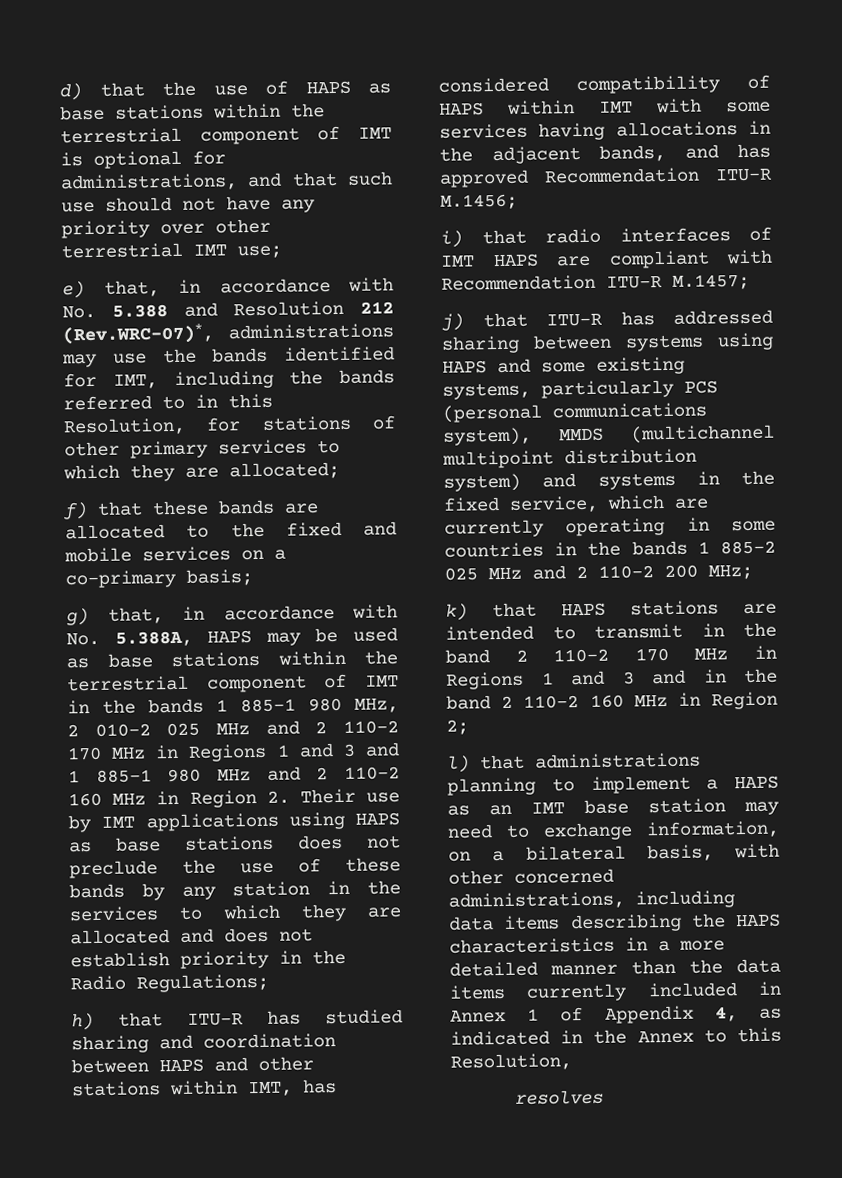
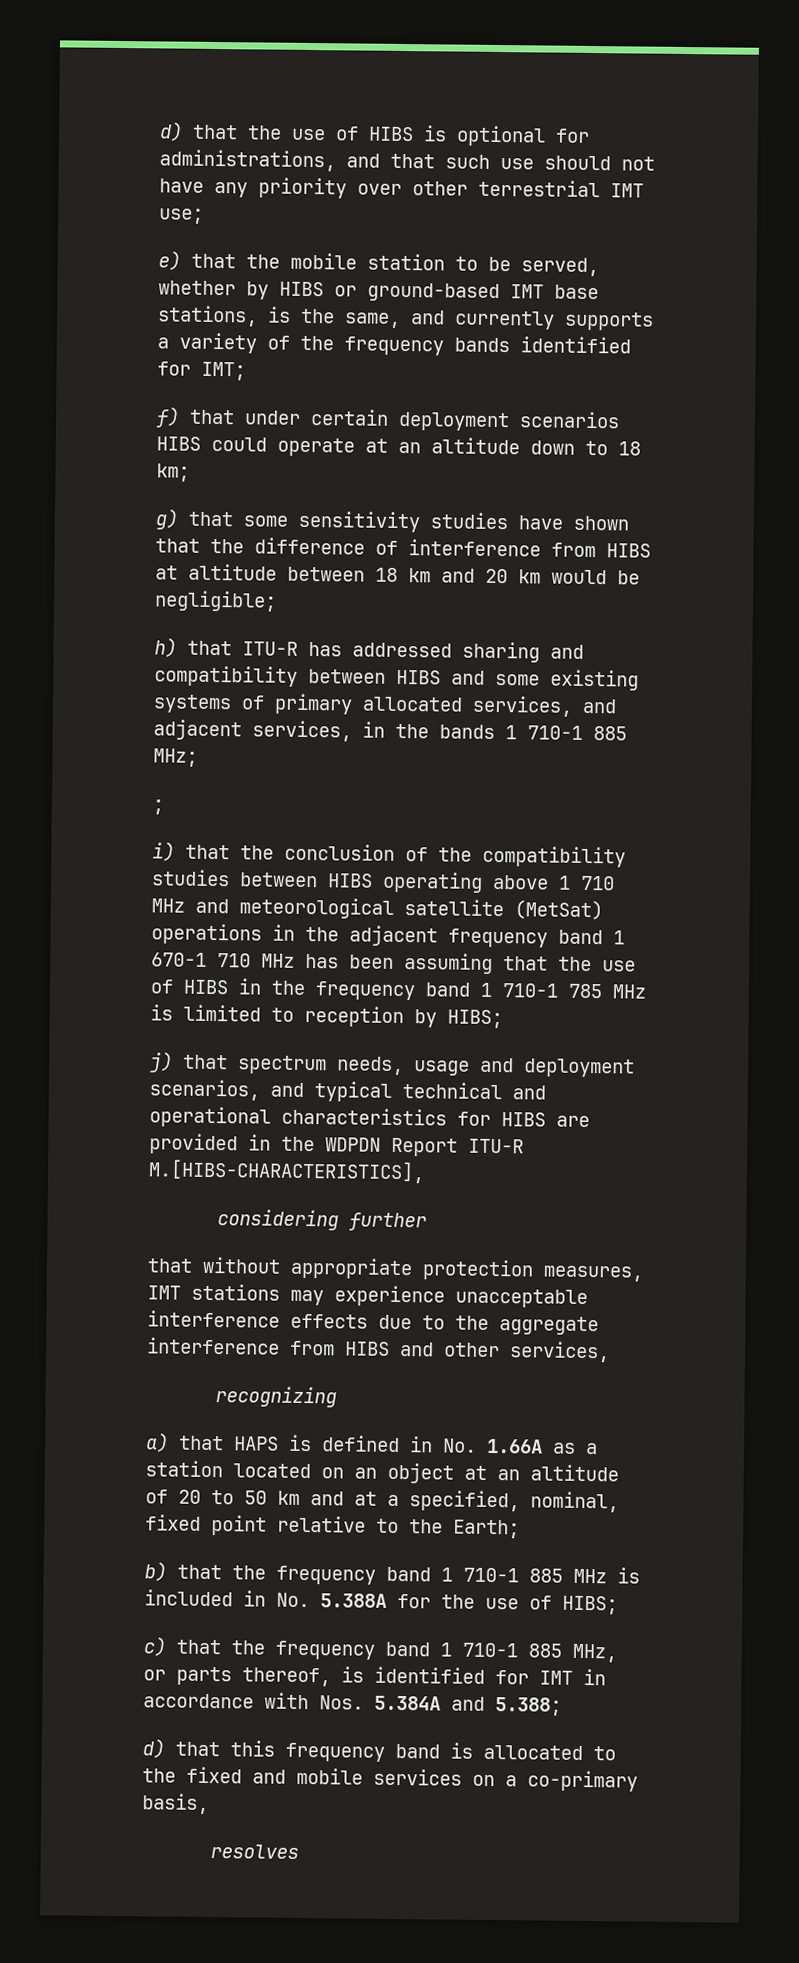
[305,80,391,95] [60,103,325,121] [60,125,392,145] HAPS as base stations within the terrestrial component of IMT -> [368,126,414,142] HIBS
[103,277,394,297] [62,300,394,319] [62,323,394,345] [62,346,395,368] [63,369,395,390] [63,393,273,411] [63,415,396,436] [64,439,340,459] [63,461,340,482] [62,499,319,520] that, in accordance with No. 5.388 and Resolution 212 (Rev.WRC-07)*, administrations may use the bands identified for IMT, including the bands referred to in this Resolution, for stations of other primary services to which they are allocated; // f) that these bands are -> [191,252,599,277] [158,280,599,303] [157,305,654,331] [157,332,631,356] [157,361,246,381] [156,406,620,432] [156,436,641,457] [156,463,190,482] [155,508,629,533] [155,537,651,558] [155,563,640,585] [154,590,277,612] [154,637,584,663] [154,665,639,691] [153,693,617,717] [153,719,627,742] [153,748,198,767] [152,799,164,815] [152,841,626,868] [152,869,615,893] [151,897,603,921] [151,923,625,948] [151,952,636,974] [150,978,646,1001] [150,1004,503,1029] [150,1051,635,1078] [149,1079,546,1102] [149,1106,590,1128] [149,1133,524,1157] [148,1159,425,1184] [217,1209,428,1232] [147,1256,643,1282] [147,1283,588,1309] [147,1310,599,1336] [147,1337,610,1363] [215,1386,338,1408] [145,1432,598,1455] [145,1460,619,1484] [145,1489,619,1513] [145,1514,520,1539] [144,1561,640,1585] [144,1589,618,1615] [143,1636,617,1663] [143,1666,606,1687] [143,1692,562,1716] [142,1738,473,1762] that the mobile station to be served, whether by HIBS or ground-based IMT base stations, is the same, and currently supports a variety of the frequency bands identified for IMT; // f) that under certain deployment scenarios HIBS could operate at an altitude down to 18 km; // g) that some sensitivity studies have shown that the difference of interference from HIBS at altitude between 18 km and 20 km would be negligible; // h) that ITU-R has addressed sharing and compatibility between HIBS and some existing systems of primary allocated services, and adjacent services, in the bands 1 710-1 885 MHz; // ; // i) that the conclusion of the compatibility studies between HIBS operating above 1 710 MHz and meteorological satellite (MetSat) operations in the adjacent frequency band 1 670-1 710 MHz has been assuming that the use of HIBS in the frequency band 1 710-1 785 MHz is limited to reception by HIBS; // j) that spectrum needs, usage and deployment scenarios, and typical technical and operational characteristics for HIBS are provided in the WDPDN Report ITU-R M.[HIBS-CHARACTERISTICS], // considering further // that without appropriate protection measures, IMT stations may experience unacceptable interference effects due to the aggregate interference from HIBS and other services, // recognizing // a) that HAPS is defined in No. 1.66A as a station located on an object at an altitude of 20 to 50 km and at a specified, nominal, fixed point relative to the Earth; // b) that the frequency band 1 710-1 885 MHz is included in No. 5.388A for the use of HIBS; // c) that the frequency band 1 710-1 885 MHz, or parts thereof, is identified for IMT in accordance with Nos. 5.384A and 5.388; // d) that this frequency band is
[186,569,253,586] [66,604,398,626] [66,627,398,647] [66,650,398,669] [67,673,399,693] [67,697,399,714] [67,720,399,737] [67,742,400,762] [68,766,400,783] [68,788,400,808] [68,811,400,833] [69,834,401,853] [69,857,401,879] [69,880,401,901] [69,903,402,922] [70,927,313,945] [70,949,346,969] [70,973,269,993] [71,1009,403,1031] [71,1033,336,1054] [71,1056,314,1074] [72,1079,337,1097] [438,74,770,95] [439,98,771,116] [439,120,771,141] [439,143,771,165] [439,167,773,188] [440,193,518,210] [440,226,772,248] [440,249,773,269] [441,273,750,291] [441,309,773,331] [441,332,774,354] [442,356,685,375] [442,379,718,400] [442,402,707,423] [443,424,775,446] [442,448,697,469] [443,470,775,492] [443,495,709,513] [444,517,776,538] [444,540,776,558] [444,564,753,581] [445,600,777,621] [445,622,777,641] [445,645,777,664] [446,668,778,690] [446,691,778,710] [446,719,469,735] [447,752,701,773] [447,775,779,796] [447,798,779,816] [447,820,780,841] [448,843,780,862] [448,868,614,885] [448,890,735,910] [449,913,781,933] [449,937,725,954] [449,958,781,977] [449,981,781,1002] [450,1005,782,1024] [450,1027,782,1046] [450,1053,572,1071] basis; // g) that, in accordance with No. 5.388A, HAPS may be used as base stations within the terrestrial component of IMT in the bands 1 885-1 980 MHz, 2 010-2 025 MHz and 2 110-2 170 MHz in Regions 1 and 3 and 1 885-1 980 MHz and 2 110-2 160 MHz in Region 2. Their use by IMT applications using HAPS as base stations does not preclude the use of these bands by any station in the services to which they are allocated and does not establish priority in the Radio Regulations; // h) that ITU-R has studied sharing and coordination between HAPS and other stations within IMT, has considered compatibility of HAPS within IMT with some services having allocations in the adjacent bands, and has approved Recommendation ITU-R M.1456; // i) that radio interfaces of IMT HAPS are compliant with Recommendation ITU-R M.1457; // j) that ITU-R has addressed sharing between systems using HAPS and some existing systems, particularly PCS (personal communications system), MMDS (multichannel multipoint distribution system) and systems in the fixed service, which are currently operating in some countries in the bands 1 885-2 025 MHz and 2 110-2 200 MHz; // k) that HAPS stations are intended to transmit in the band 2 110-2 170 MHz in Regions 1 and 3 and in the band 2 110-2 160 MHz in Region 2; // l) that administrations planning to implement a HAPS as an IMT base station may need to exchange information, on a bilateral basis, with other concerned administrations, including data items describing the HAPS characteristics in a more detailed manner than the data items currently included in Annex 1 of Appendix 4, as indicated in the Annex to this Resolution, -> [142,1793,209,1815] basis,

